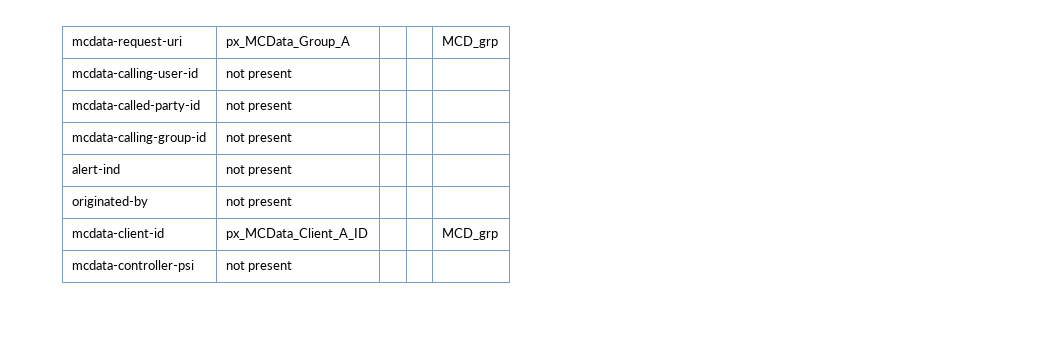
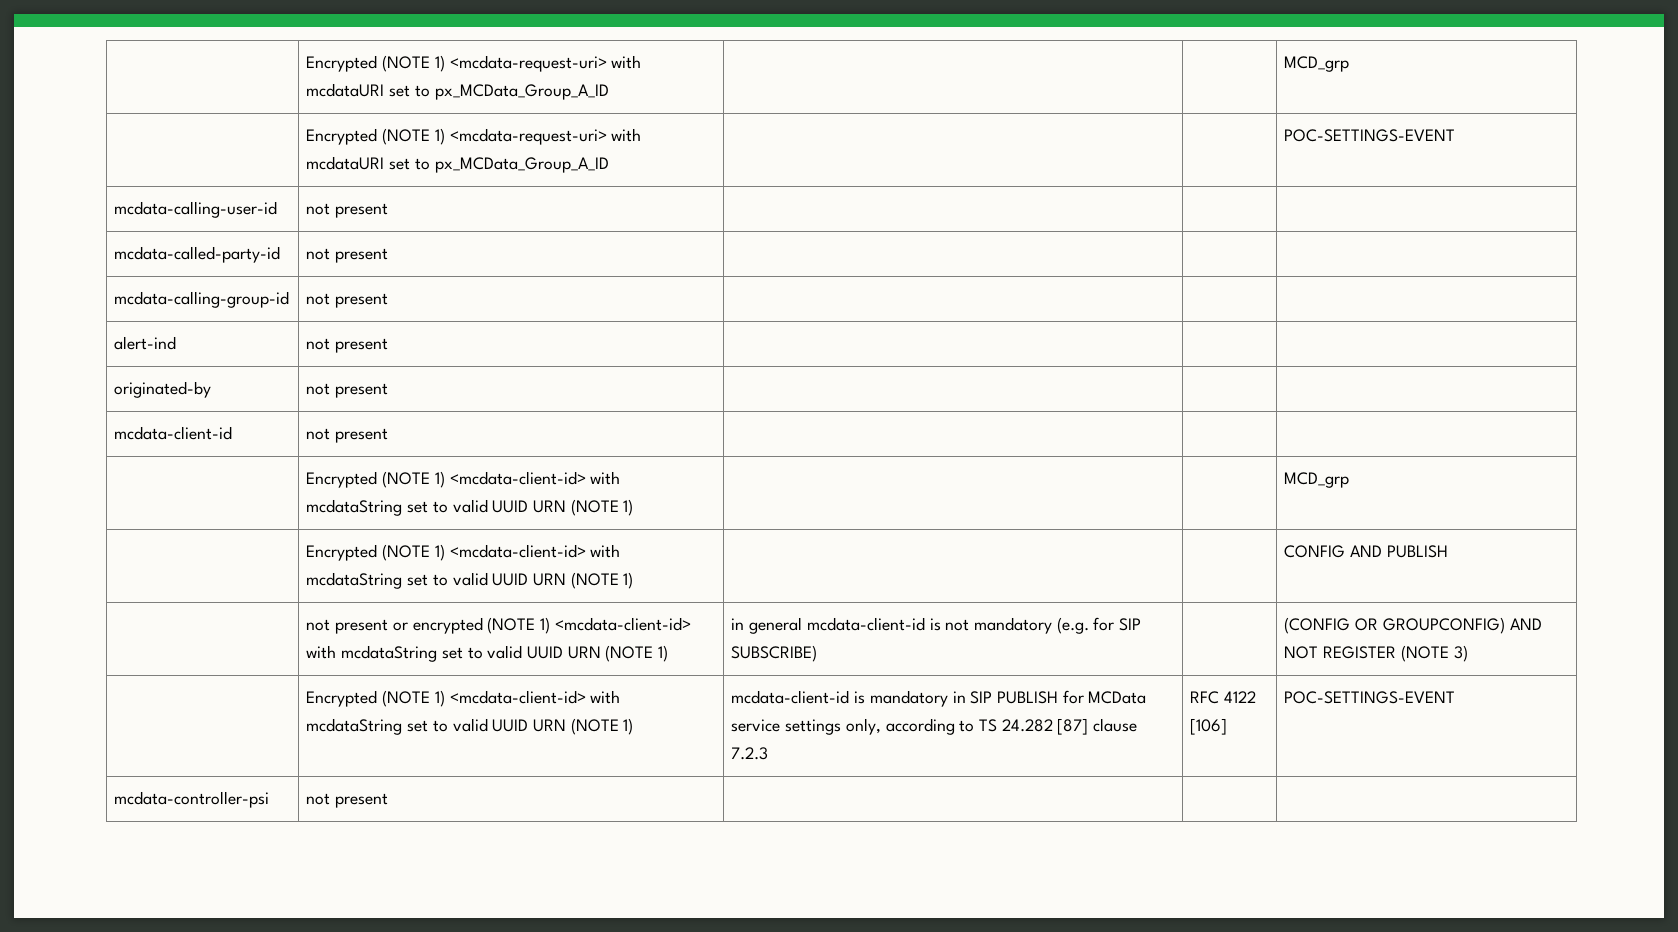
[71,36,182,48] [225,36,350,48] [441,36,498,48] mcdata-request-uri | px_MCData_Group_A | | | MCD_grp -> [306,55,642,72] [306,83,609,100] [1284,56,1350,72] [306,128,642,145] [306,156,609,173] [1284,129,1456,142] | Encrypted (NOTE 1) <mcdata-request-uri> with mcdataURI set to px_MCData_Group_A_ID | | | MCD_grp // | Encrypted (NOTE 1) <mcdata-request-uri> with mcdataURI set to px_MCData_Group_A_ID | | | POC-SETTINGS-EVENT
[225,228,368,240] [441,228,498,240] px_MCData_Client_A_ID | | | MCD_grp -> [306,428,389,443] [306,471,621,488] [306,499,634,516] [1284,472,1350,488] [306,544,621,561] [306,572,634,589] [1284,545,1448,558] [306,617,691,634] [306,645,669,662] [731,617,1142,634] [731,645,818,662] [1284,617,1542,634] [1284,645,1468,662] [306,690,621,707] [306,718,634,735] [731,690,1147,707] [731,718,1138,735] [731,747,769,760] [1190,691,1257,704] [1190,718,1228,735] [1284,691,1456,704] not present | | | // | Encrypted (NOTE 1) <mcdata-client-id> with mcdataString set to valid UUID URN (NOTE 1) | | | MCD_grp // | Encrypted (NOTE 1) <mcdata-client-id> with mcdataString set to valid UUID URN (NOTE 1) | | | CONFIG AND PUBLISH // | not present or encrypted (NOTE 1) <mcdata-client-id> with mcdataString set to valid UUID URN (NOTE 1) | in general mcdata-client-id is not mandatory (e.g. for SIP SUBSCRIBE) | | (CONFIG OR GROUPCONFIG) AND NOT REGISTER (NOTE 3) // | Encrypted (NOTE 1) <mcdata-client-id> with mcdataString set to valid UUID URN (NOTE 1) | mcdata-client-id is mandatory in SIP PUBLISH for MCData service settings only, according to TS 24.282 [87] clause 7.2.3 | RFC 4122 [106] | POC-SETTINGS-EVENT

